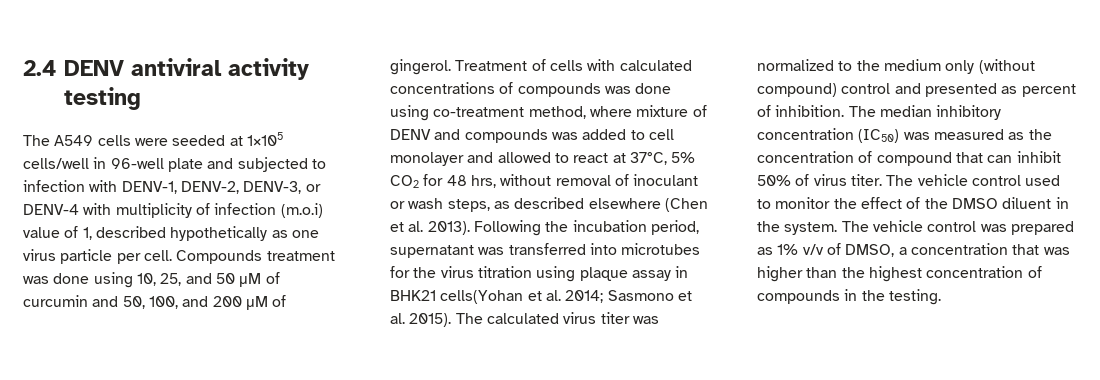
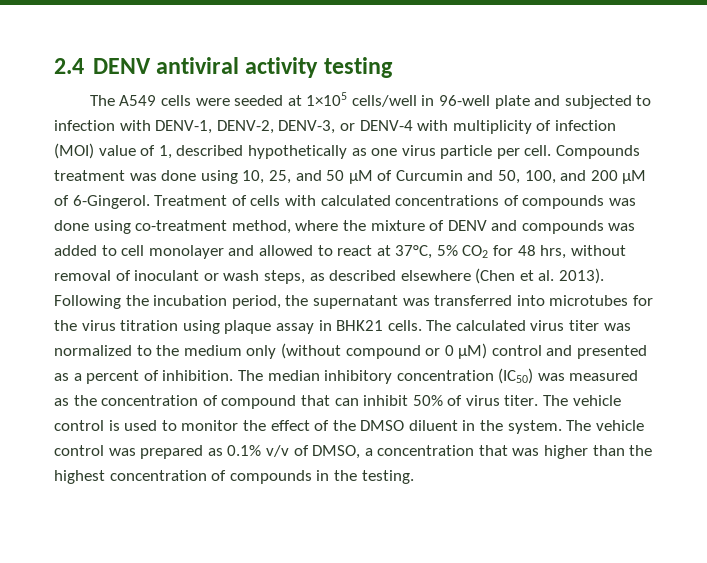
[280,203,323,218] (m.o.i) -> [54,143,94,159] (MOI)
[23,295,88,307] curcumin -> [395,170,463,181] Curcumin
[390,59,451,75] gingerol. -> [72,195,150,209] 6-Gingerol.
(632, 111) none -> [342,220,366,231] the
(699, 227) none -> [285,295,309,306] the
[440,290,692,304] [390,313,452,327] cells(Yohan et al. 2014; Sasmono et al. 2015). -> [387,320,422,331] cells.
[757,83,837,97] compound) -> [345,343,488,359] compound or 0 µM)
(1018, 90) none -> [73,373,82,381] a
(1021, 180) none -> [108,420,120,431] is
[777,244,799,255] 1% -> [227,445,262,456] 0.1%

